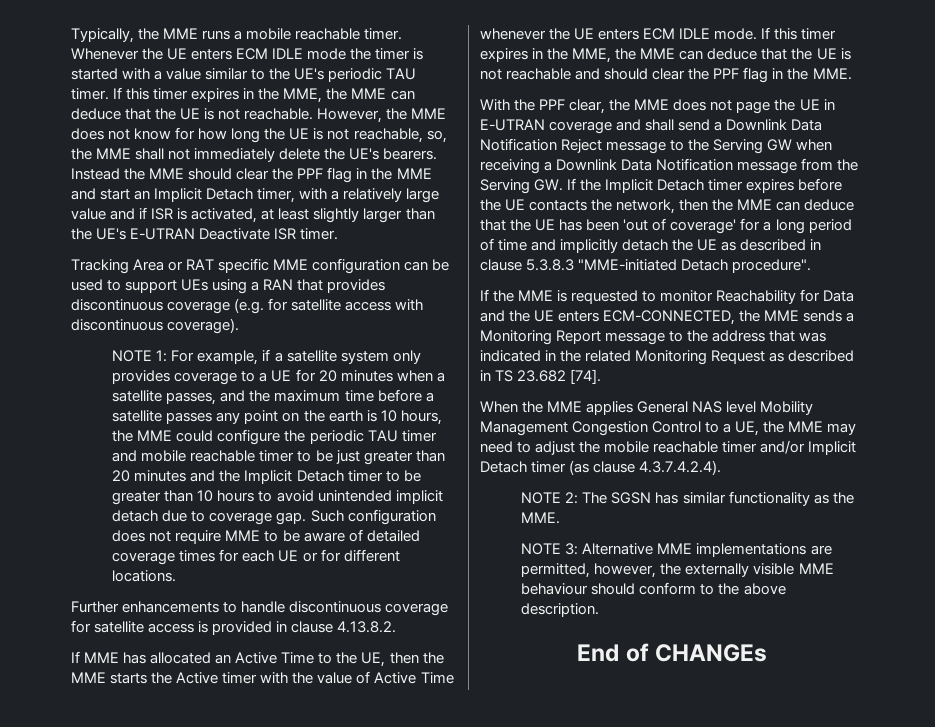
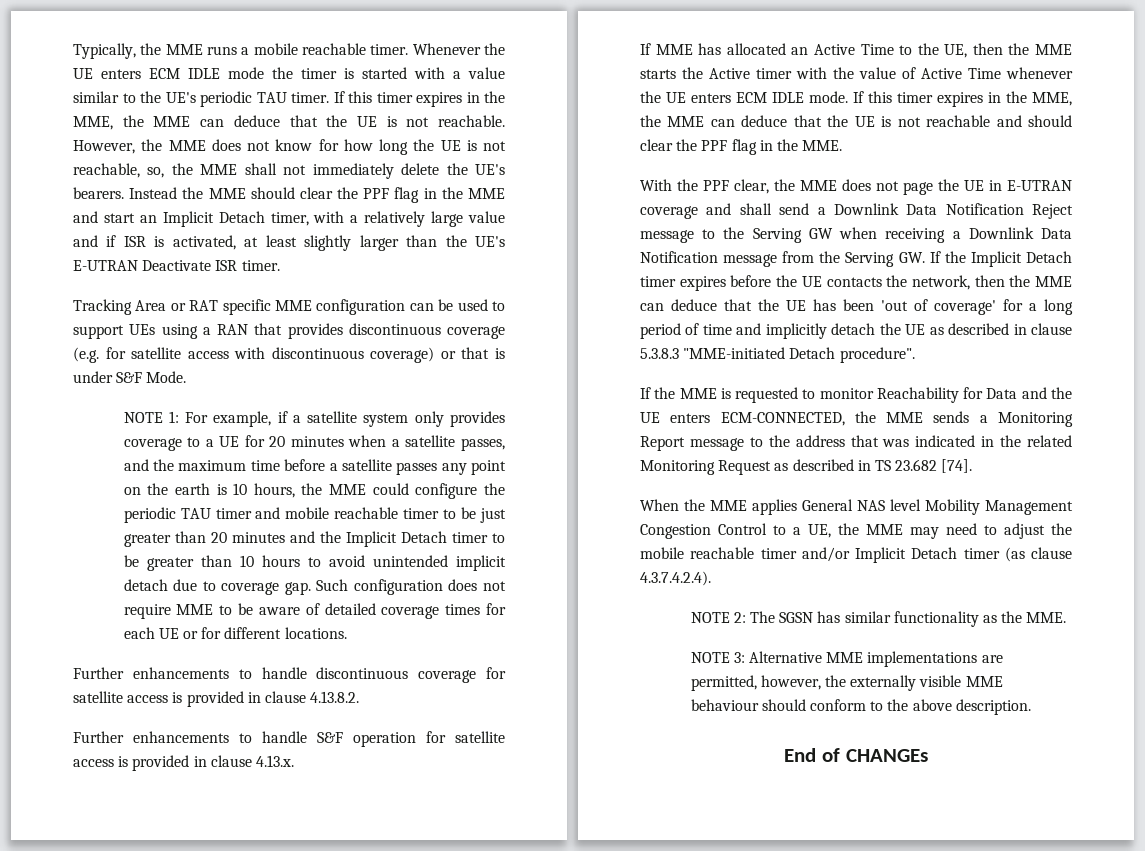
[167,318,240,334] coverage). -> [370,347,505,363] [73,371,187,383] coverage) or that is under S&F Mode.
(397, 627) none -> [73,731,505,747] [73,755,294,771] // Further enhancements to handle S&F operation for satellite access is provided in clause 4.13.x.

